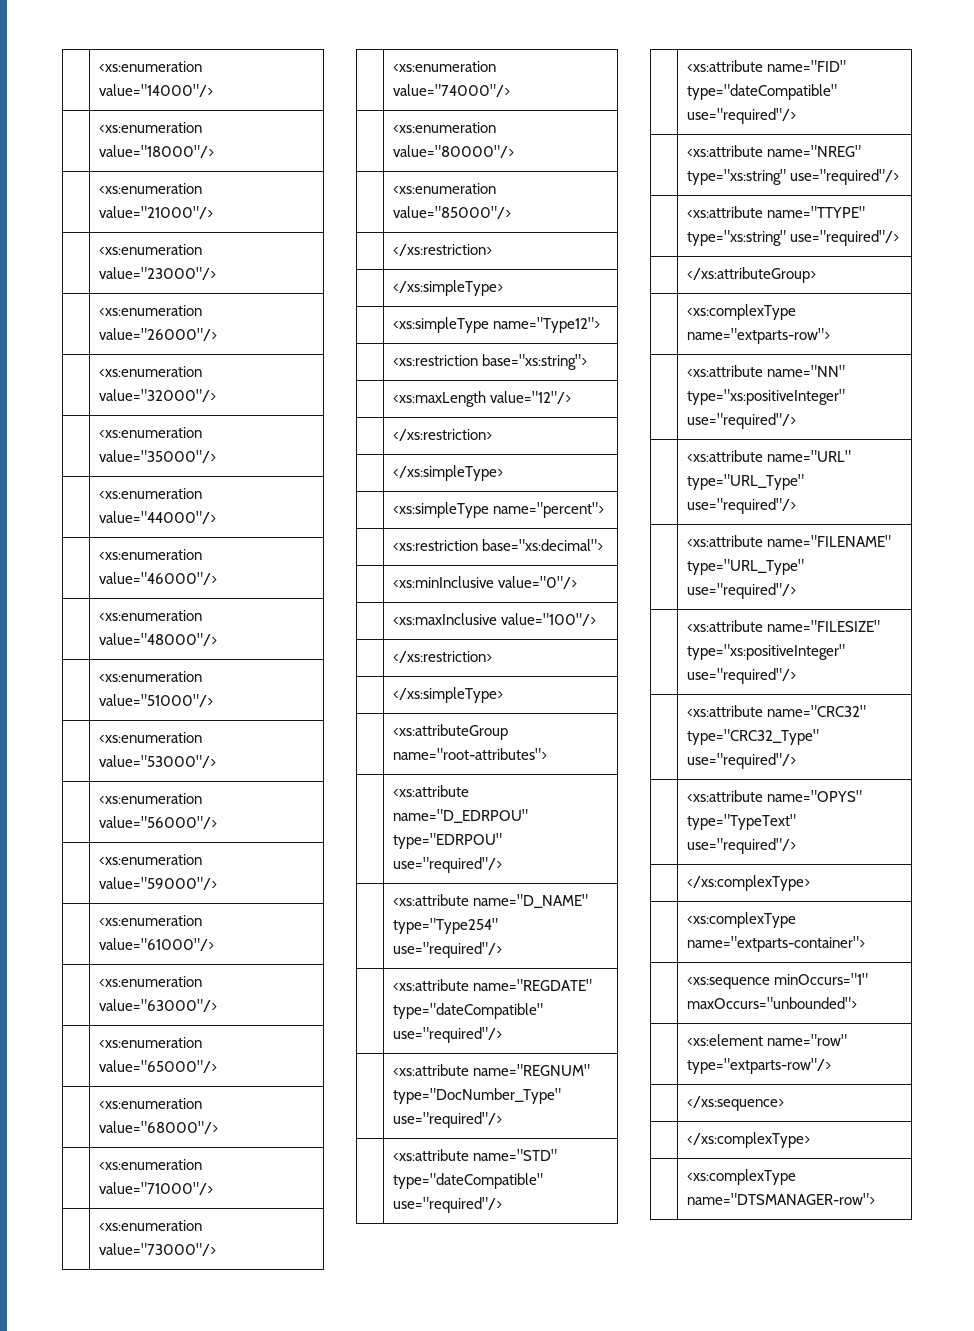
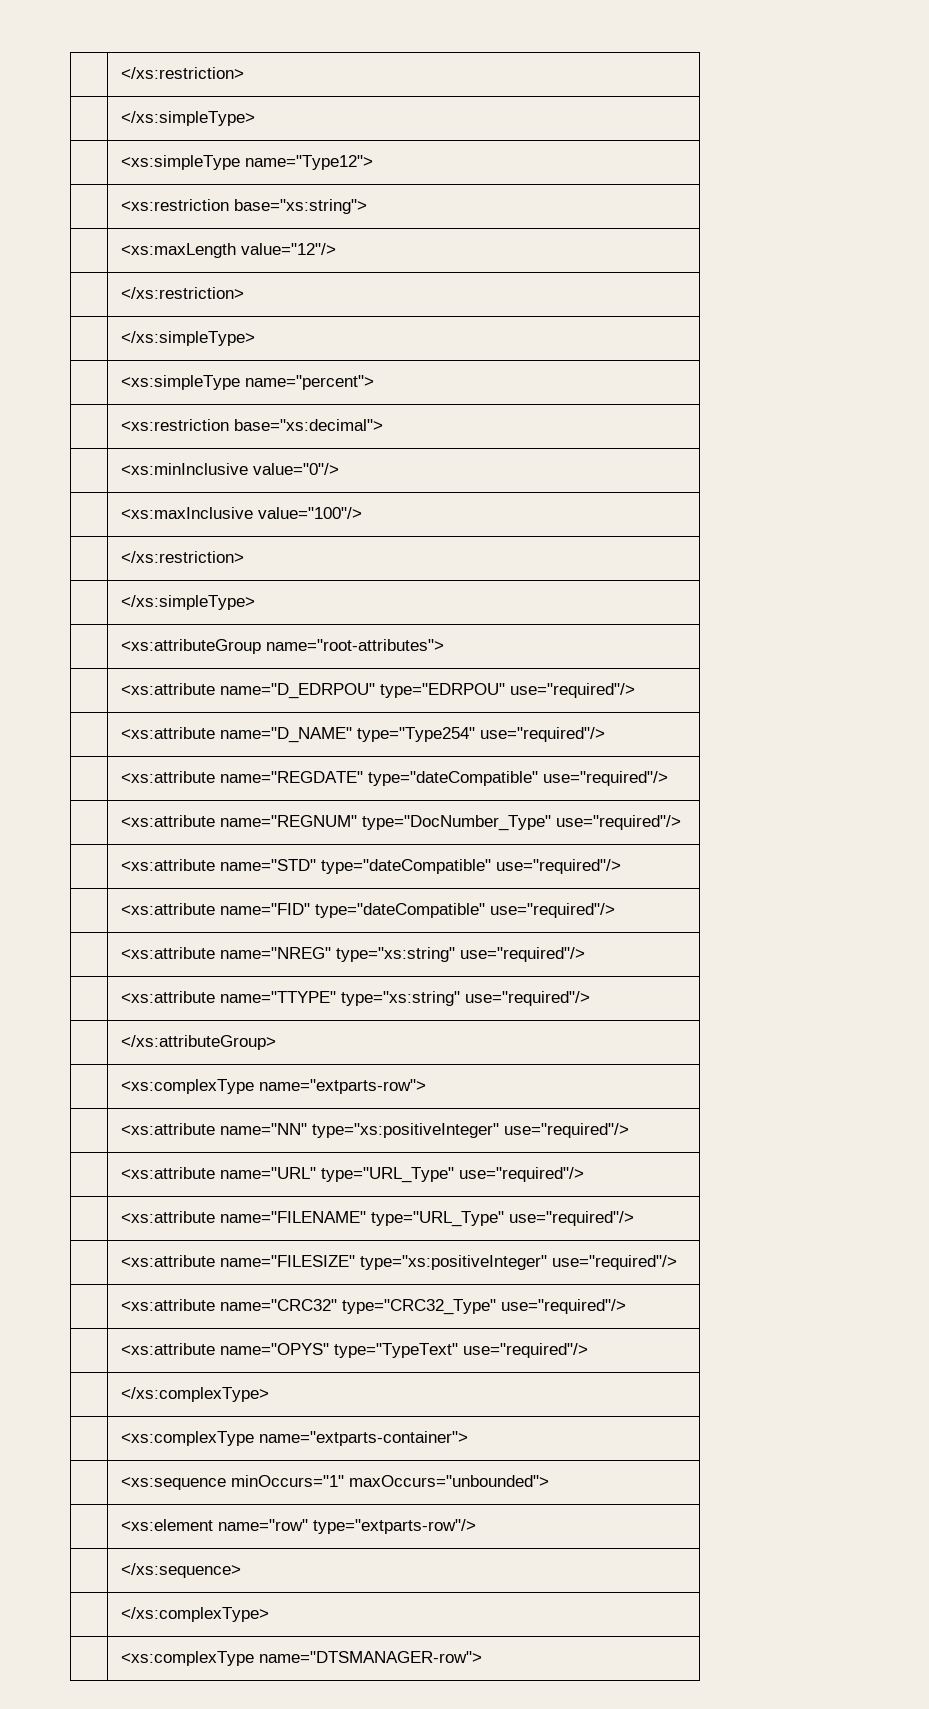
[99,61,203,72] [99,84,214,97] [99,122,203,133] [99,145,215,158] [99,183,203,194] [99,206,214,219] [99,244,203,255] [99,267,217,280] [99,305,203,316] [99,328,218,341] [99,366,203,377] [99,389,217,402] [99,427,203,438] [99,450,217,463] [99,488,203,499] [99,511,217,524] [99,549,203,560] [99,572,218,585] [99,610,203,621] [99,633,218,646] [99,671,203,682] [99,694,214,707] [99,732,203,743] [99,755,217,768] [99,793,203,804] [99,816,218,829] [99,854,203,865] [99,877,218,890] [99,915,203,926] [99,938,215,951] [99,976,203,987] [99,999,218,1012] [99,1037,203,1048] [99,1060,218,1073] [99,1098,203,1109] [99,1121,219,1134] [99,1159,203,1170] [99,1182,214,1195] [99,1220,203,1231] [99,1243,217,1256] [393,61,497,72] [393,84,511,97] [393,122,497,133] [393,145,515,158] [393,183,497,194] [393,206,512,219] | <xs:enumeration value="14000"/> // | <xs:enumeration value="18000"/> // | <xs:enumeration value="21000"/> // | <xs:enumeration value="23000"/> // | <xs:enumeration value="26000"/> // | <xs:enumeration value="32000"/> // | <xs:enumeration value="35000"/> // | <xs:enumeration value="44000"/> // | <xs:enumeration value="46000"/> // | <xs:enumeration value="48000"/> // | <xs:enumeration value="51000"/> // | <xs:enumeration value="53000"/> // | <xs:enumeration value="56000"/> // | <xs:enumeration value="59000"/> // | <xs:enumeration value="61000"/> // | <xs:enumeration value="63000"/> // | <xs:enumeration value="65000"/> // | <xs:enumeration value="68000"/> // | <xs:enumeration value="71000"/> // | <xs:enumeration value="73000"/> // | <xs:enumeration value="74000"/> // | <xs:enumeration value="80000"/> // | <xs:enumeration value="85000"/> // -> (120, 73) none

